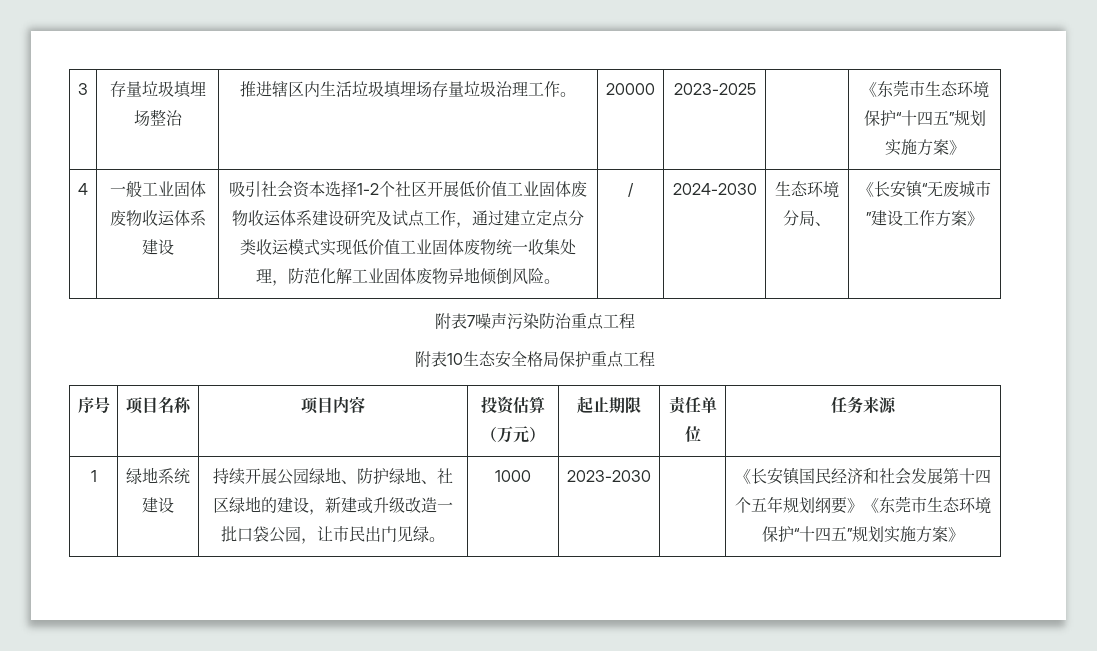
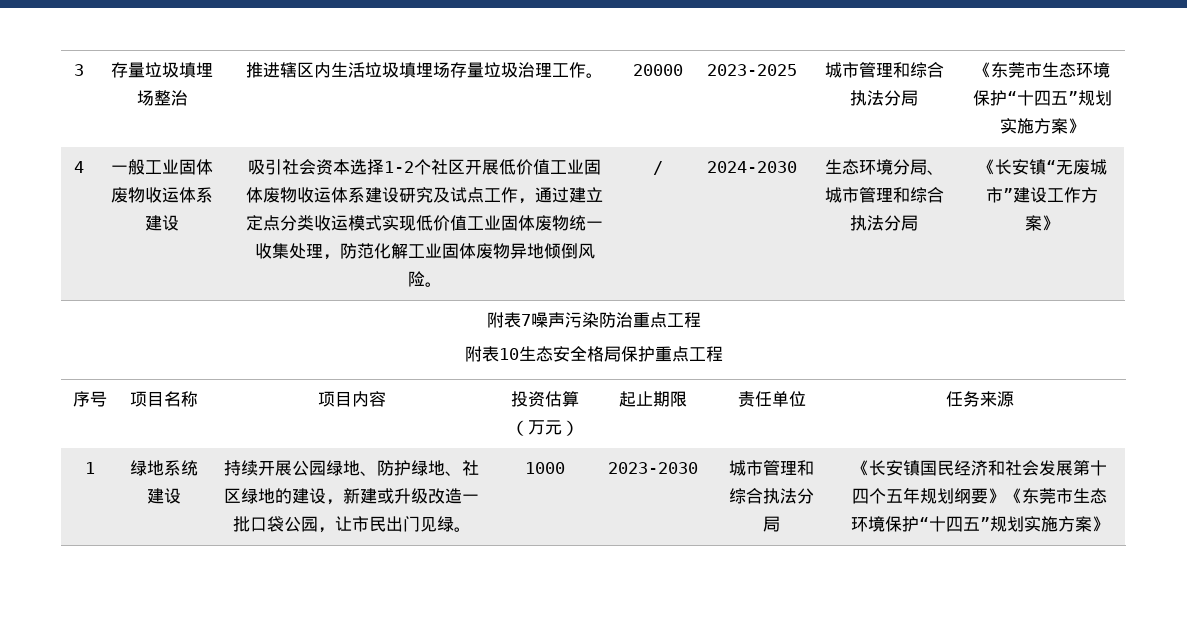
(756, 89) none -> [824,62,944,78] [850,90,918,106] 城市管理和综合执法分局
(831, 224) none -> [824,187,944,203] [850,215,918,231] 城市管理和综合执法分局
(651, 476) none -> [729,460,814,476] [729,488,814,504] [763,516,780,532] 城市管理和综合执法分局

